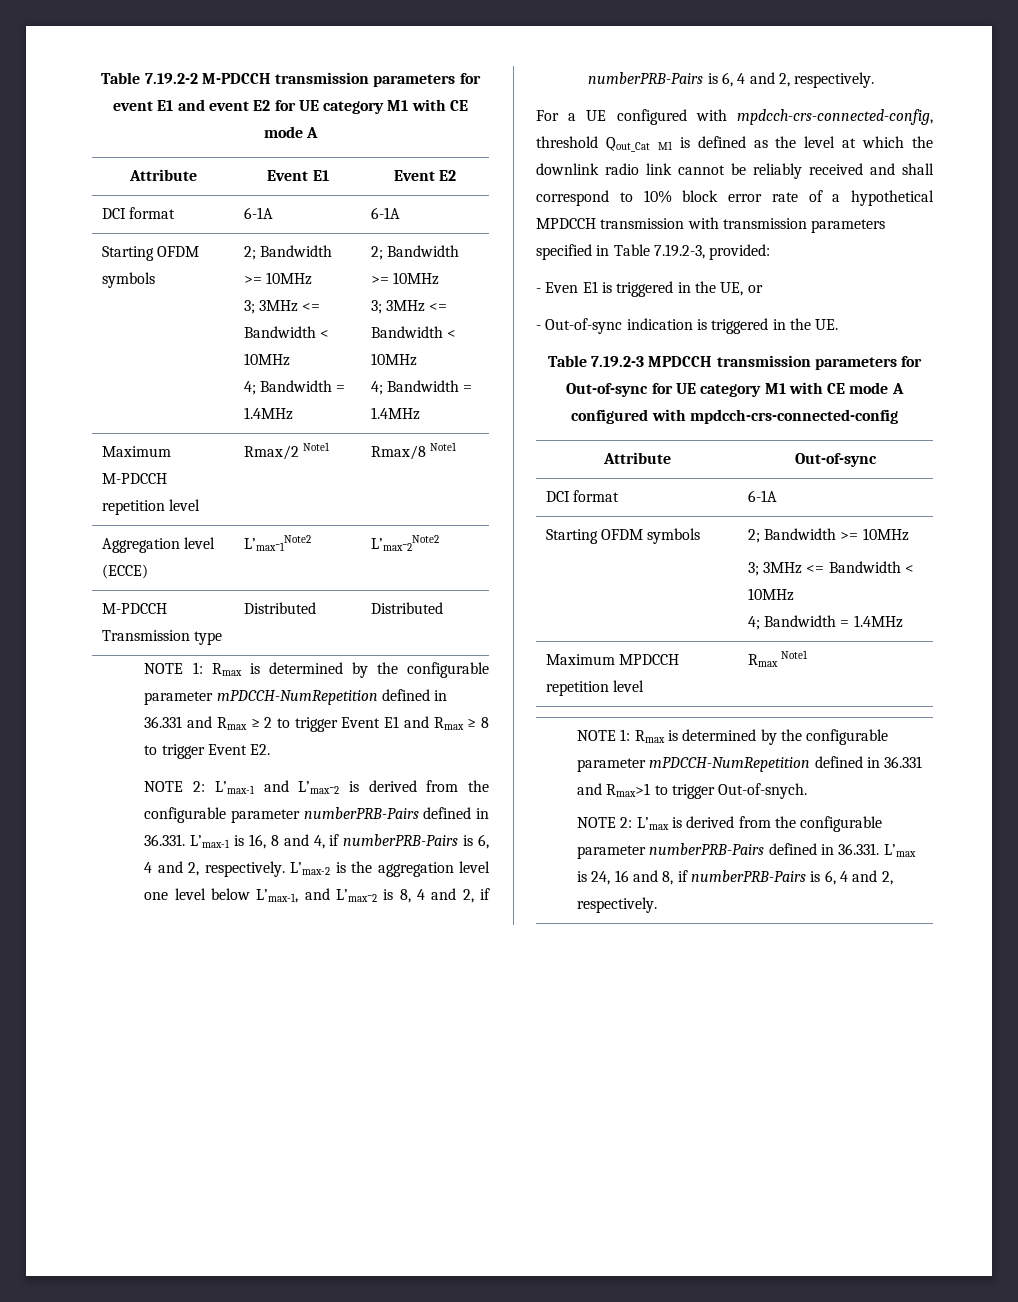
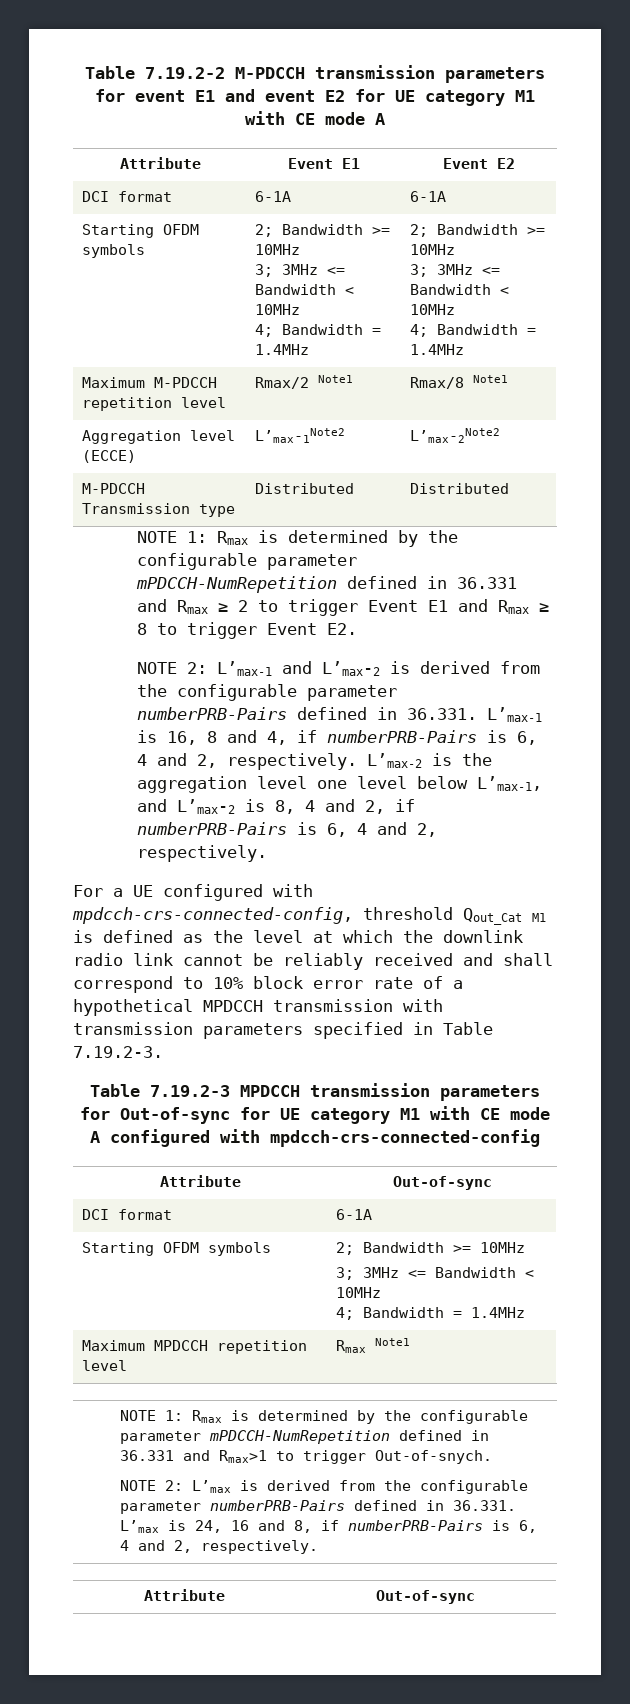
[653,244,771,260] [536,281,763,297] [536,318,839,334] 7.19.2-3, provided: // - Even E1 is triggered in the UE, or // - Out-of-sync indication is triggered in the UE. -> [73,1046,163,1058] 7.19.2-3.
(658, 905) none -> [143,1589,225,1601] [375,1590,475,1604] // Attribute | Out-of-sync

